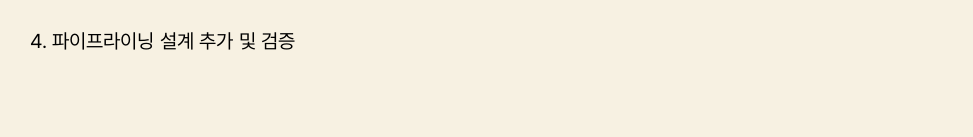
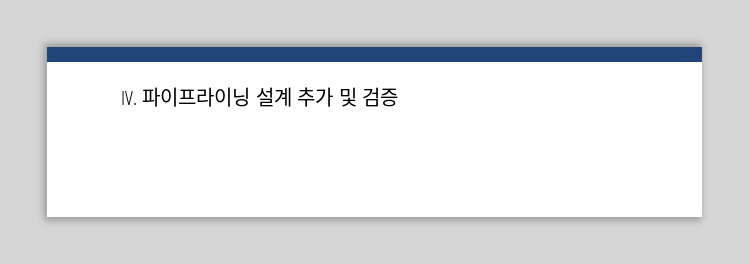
[30,33,47,49] 4. -> [121,91,137,105] IV.

